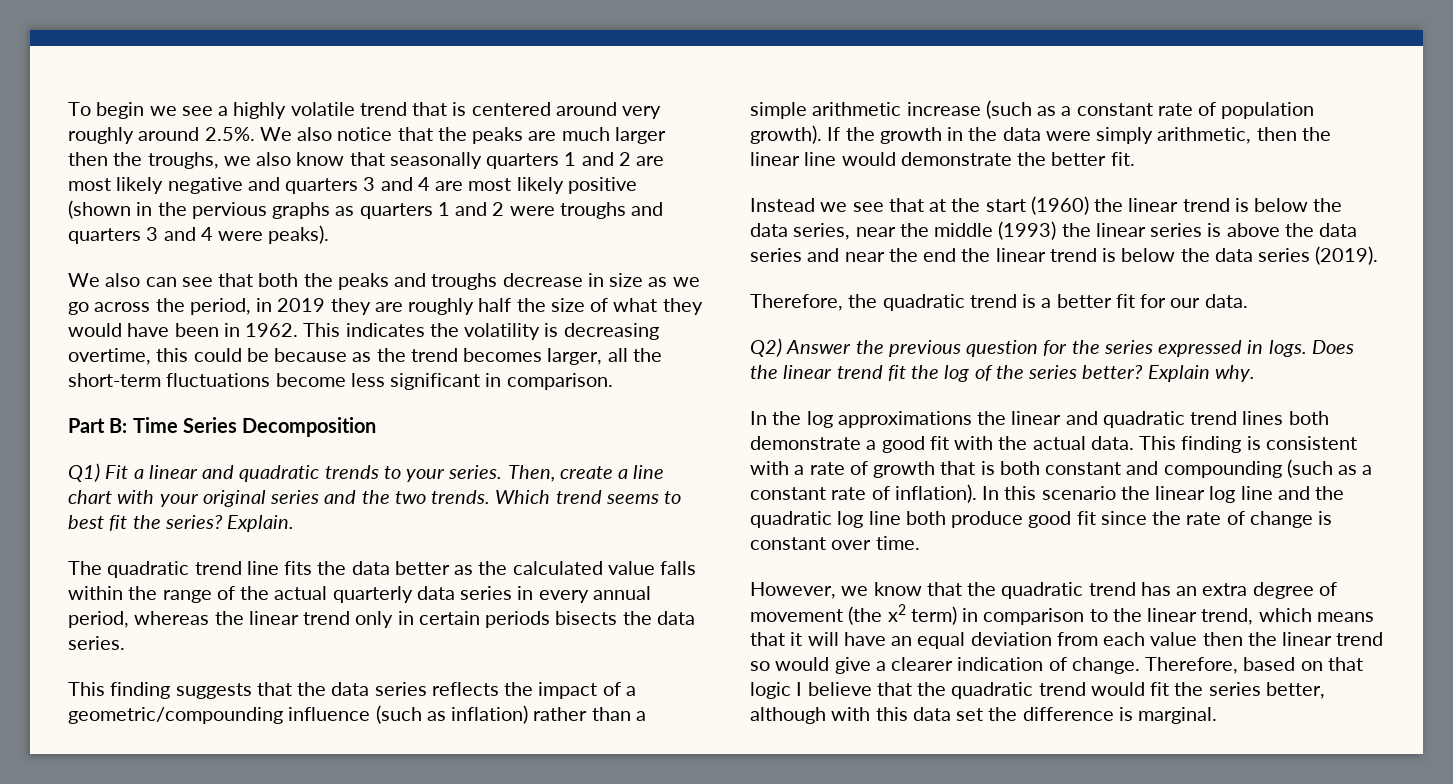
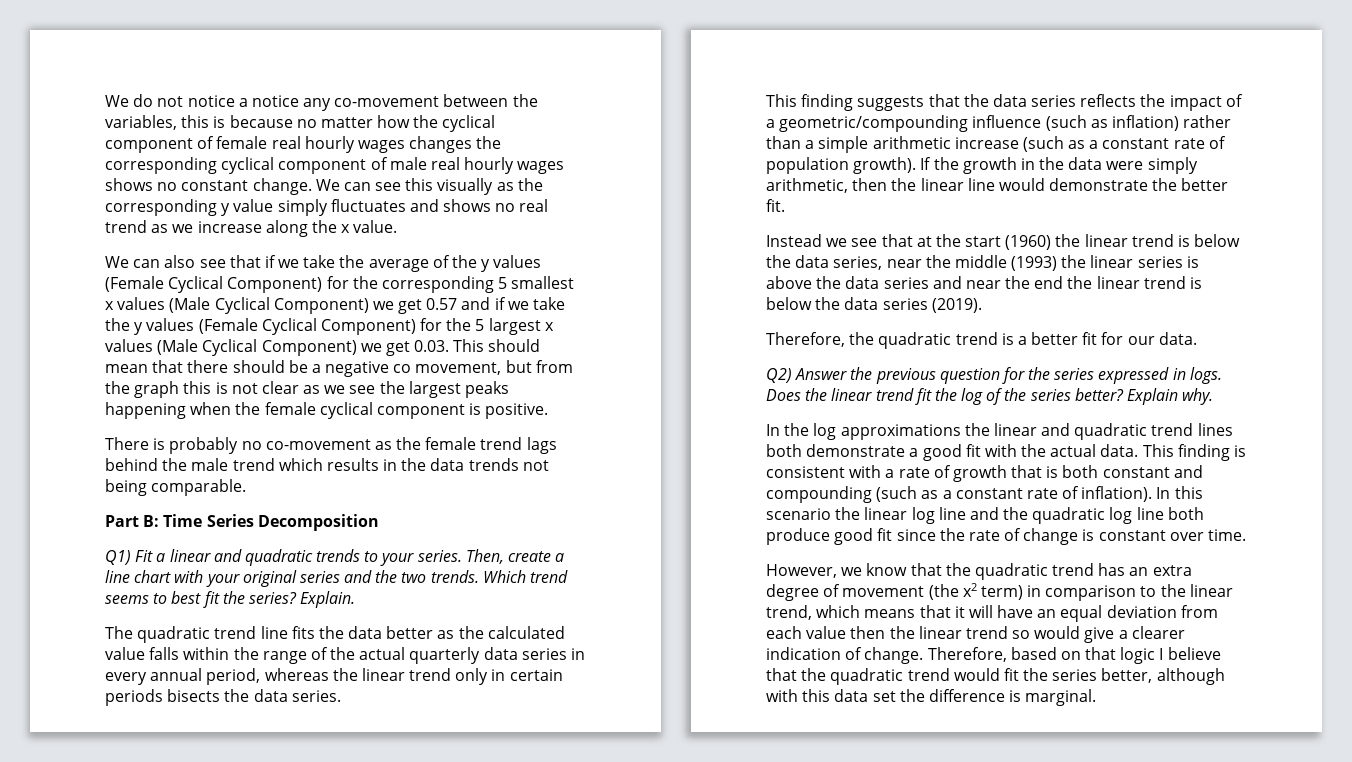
[68,102,662,119] [68,127,666,144] [68,152,665,169] [68,177,637,194] [68,200,664,219] [68,225,330,244] [68,273,700,290] [68,298,703,315] [68,323,659,340] [68,348,662,365] [68,373,613,390] To begin we see a highly volatile trend that is centered around very roughly around 2.5%. We also notice that the peaks are much larger then the troughs, we also know that seasonally quarters 1 and 2 are most likely negative and quarters 3 and 4 are most likely positive (shown in the pervious graphs as quarters 1 and 2 were troughs and quarters 3 and 4 were peaks). // We also can see that both the peaks and troughs decrease in size as we go across the period, in 2019 they are roughly half the size of what they would have been in 1962. This indicates the volatility is decreasing overtime, this could be because as the trend becomes larger, all the short-term fluctuations become less significant in comparison. -> [105,94,538,111] [105,115,496,132] [105,136,502,153] [105,157,565,174] [105,178,543,195] [105,199,549,216] [105,220,398,237] [105,255,542,272] [105,276,575,293] [105,297,566,314] [105,318,554,335] [105,339,541,356] [105,360,573,377] [105,381,510,398] [105,402,549,419] [105,437,557,454] [105,458,549,471] [105,479,247,496] We do not notice a notice any co-movement between the variables, this is because no matter how the cyclical component of female real hourly wages changes the corresponding cyclical component of male real hourly wages shows no constant change. We can see this visually as the corresponding y value simply fluctuates and shows no real trend as we increase along the x value. // We can also see that if we take the average of the y values (Female Cyclical Component) for the corresponding 5 smallest x values (Male Cyclical Component) we get 0.57 and if we take the y values (Female Cyclical Component) for the 5 largest x values (Male Cyclical Component) we get 0.03. This should mean that there should be a negative co movement, but from the graph this is not clear as we see the largest peaks happening when the female cyclical component is positive. // There is probably no co-movement as the female trend lags behind the male trend which results in the data trends not being comparable.

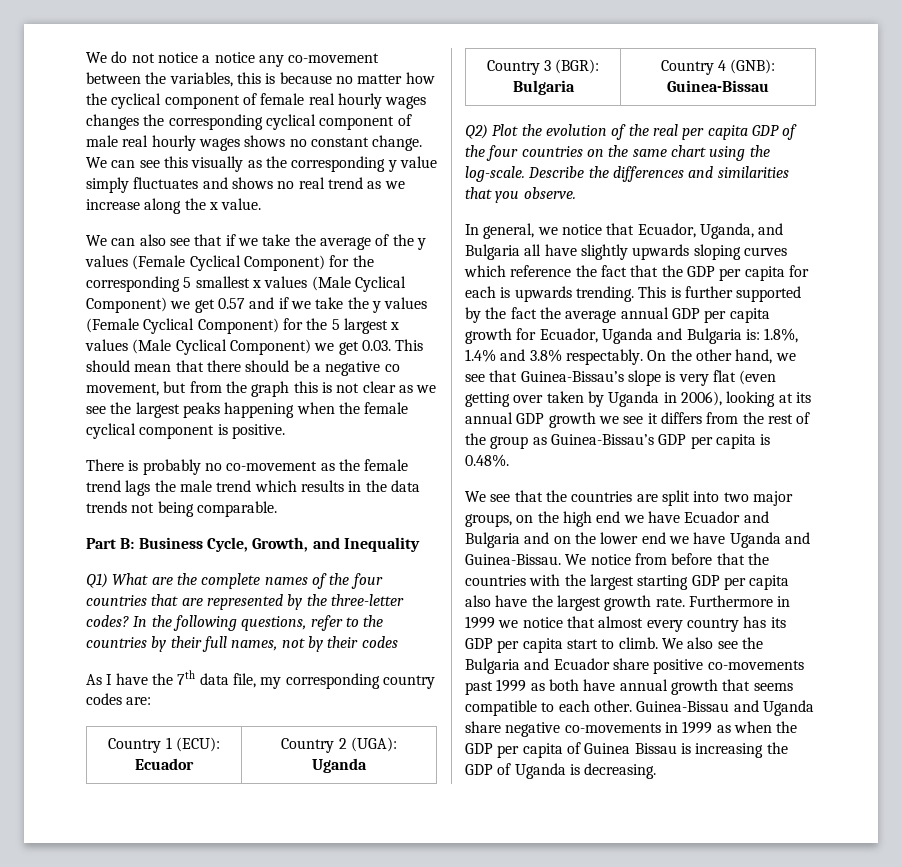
[105,458,158,471] behind -> (151, 488) none
[163,514,379,531] [105,549,565,566] [105,570,569,587] [105,591,356,608] [105,626,565,643] [105,647,586,664] [105,668,563,685] [105,689,341,706] [766,94,1243,111] [766,115,1232,132] [766,136,1226,153] [766,157,1198,174] [766,178,1229,193] [766,199,785,212] [766,234,1241,250] [766,255,1199,271] [766,276,1203,289] [766,297,982,313] [766,332,1197,349] [766,367,1222,384] [766,388,1214,405] [766,423,1233,440] [766,444,1247,461] [766,465,1203,482] [766,486,1203,503] [766,507,1204,524] [766,528,1247,545] [766,563,1192,580] [766,583,1233,601] [766,605,1218,622] [766,626,1185,643] [766,647,1221,664] [766,668,1225,685] [766,689,1097,706] Time Series Decomposition // Q1) Fit a linear and quadratic trends to your series. Then, create a line chart with your original series and the two trends. Which trend seems to best fit the series? Explain. // The quadratic trend line fits the data better as the calculated value falls within the range of the actual quarterly data series in every annual period, whereas the linear trend only in certain periods bisects the data series. // This finding suggests that the data series reflects the impact of a geometric/compounding influence (such as inflation) rather than a simple arithmetic increase (such as a constant rate of population growth). If the growth in the data were simply arithmetic, then the linear line would demonstrate the better fit. // Instead we see that at the start (1960) the linear trend is below the data series, near the middle (1993) the linear series is above the data series and near the end the linear trend is below the data series (2019). // Therefore, the quadratic trend is a better fit for our data. // Q2) Answer the previous question for the series expressed in logs. Does the linear trend fit the log of the series better? Explain why. // In the log approximations the linear and quadratic trend lines both demonstrate a good fit with the actual data. This finding is consistent with a rate of growth that is both constant and compounding (such as a constant rate of inflation). In this scenario the linear log line and the quadratic log line both produce good fit since the rate of change is constant over time. // However, we know that the quadratic trend has an extra degree of movement (the x2 term) in comparison to the linear trend, which means that it will have an equal deviation from each value then the linear trend so would give a clearer indication of change. Therefore, based on that logic I believe that the quadratic trend would fit the series better, although with this data set the difference is marginal. -> [138,537,420,552] [86,573,383,589] [86,594,404,610] [86,615,384,631] [86,636,398,652] [86,670,435,689] [86,693,152,705] [108,737,220,753] [135,758,194,770] [281,737,397,753] [312,758,367,773] [486,59,600,75] [512,80,575,95] [660,59,776,75] [667,80,769,92] [465,124,798,140] [465,145,770,161] [465,166,789,182] [465,187,576,203] [465,223,784,239] [465,244,787,260] [464,265,809,281] [465,286,802,302] [465,307,770,323] [465,328,799,344] [465,349,796,365] [465,370,777,386] [465,391,811,407] [465,412,811,428] [465,433,771,449] [465,454,509,467] [465,490,793,506] [465,511,769,527] [465,532,810,548] [465,553,769,565] [465,574,790,590] [465,595,791,611] [465,616,786,632] [465,637,763,653] [465,658,804,674] [465,679,793,695] [465,700,814,716] [465,721,798,737] [465,742,788,758] [465,763,657,779] Business Cycle, Growth, and Inequality // Q1) What are the complete names of the four countries that are represented by the three-letter codes? In the following questions, refer to the countries by their full names, not by their codes // As I have the 7th data file, my corresponding country codes are: // Country 1 (ECU): Ecuador | Country 2 (UGA): Uganda // Country 3 (BGR): Bulgaria | Country 4 (GNB): Guinea-Bissau // Q2) Plot the evolution of the real per capita GDP of the four countries on the same chart using the log-scale. Describe the differences and similarities that you observe. // In general, we notice that Ecuador, Uganda, and Bulgaria all have slightly upwards sloping curves which reference the fact that the GDP per capita for each is upwards trending. This is further supported by the fact the average annual GDP per capita growth for Ecuador, Uganda and Bulgaria is: 1.8%, 1.4% and 3.8% respectably. On the other hand, we see that Guinea-Bissau’s slope is very flat (even getting over taken by Uganda in 2006), looking at its annual GDP growth we see it differs from the rest of the group as Guinea-Bissau’s GDP per capita is 0.48%. // We see that the countries are split into two major groups, on the high end we have Ecuador and Bulgaria and on the lower end we have Uganda and Guinea-Bissau. We notice from before that the countries with the largest starting GDP per capita also have the largest growth rate. Furthermore in 1999 we notice that almost every country has its GDP per capita start to climb. We also see the Bulgaria and Ecuador share positive co-movements past 1999 as both have annual growth that seems compatible to each other. Guinea-Bissau and Uganda share negative co-movements in 1999 as when the GDP per capita of Guinea Bissau is increasing the GDP of Uganda is decreasing.

